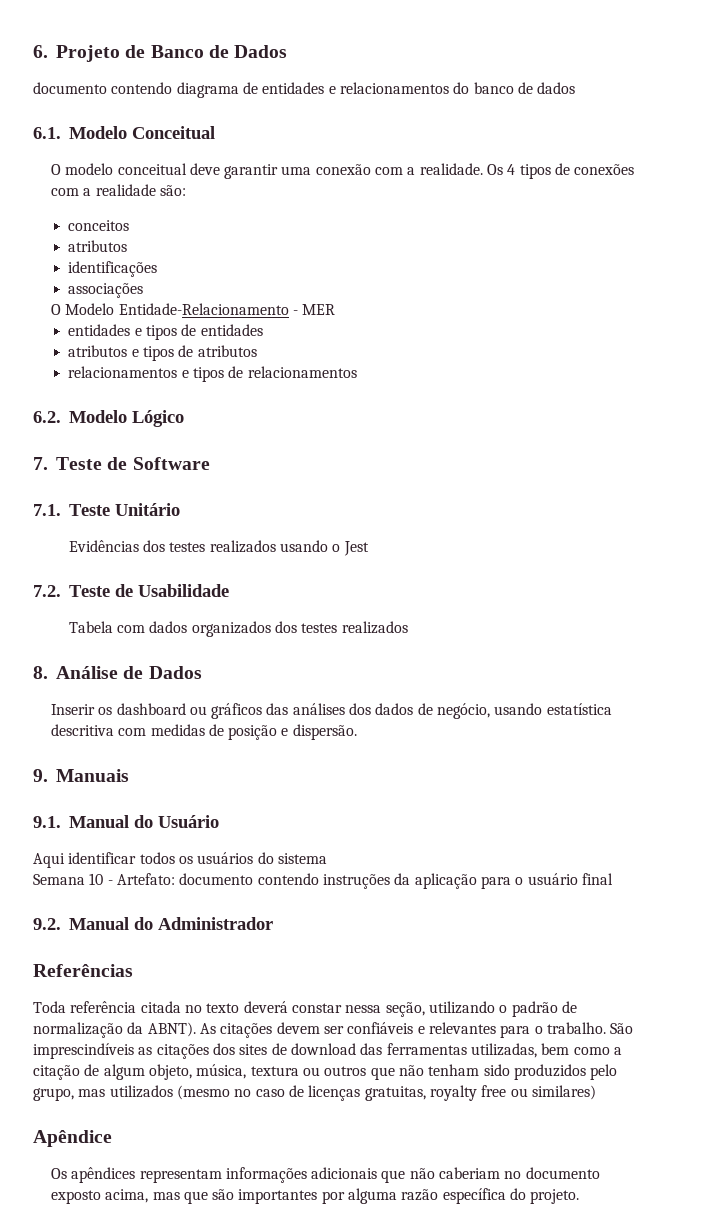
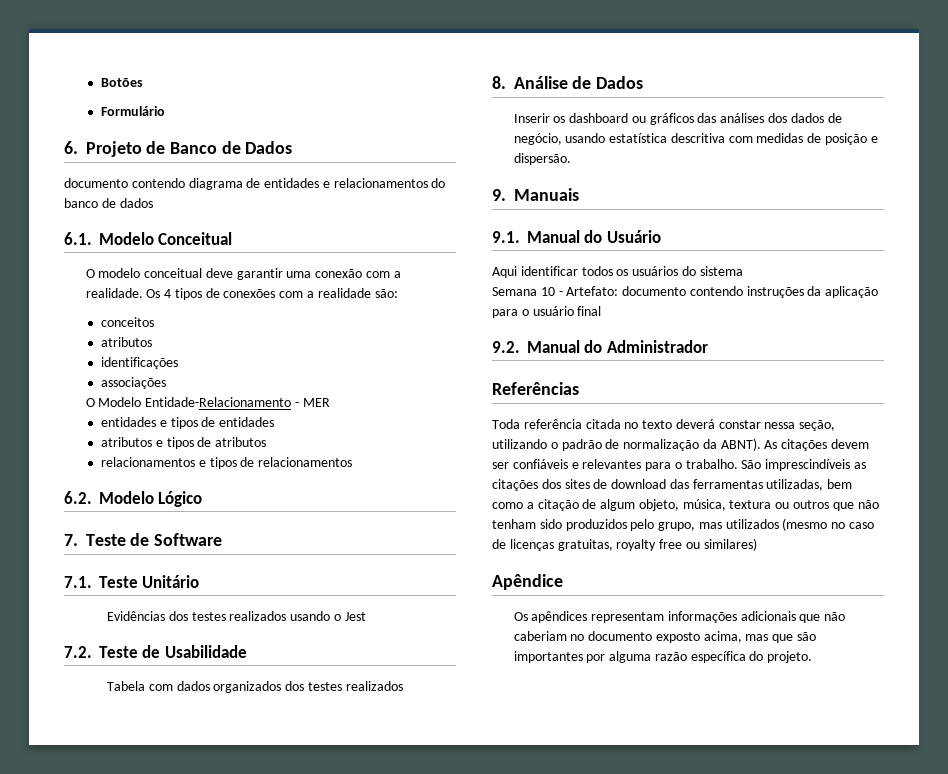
(33, 51) none -> [100,78,143,87] [100,106,165,116] Botões // Formulário //

